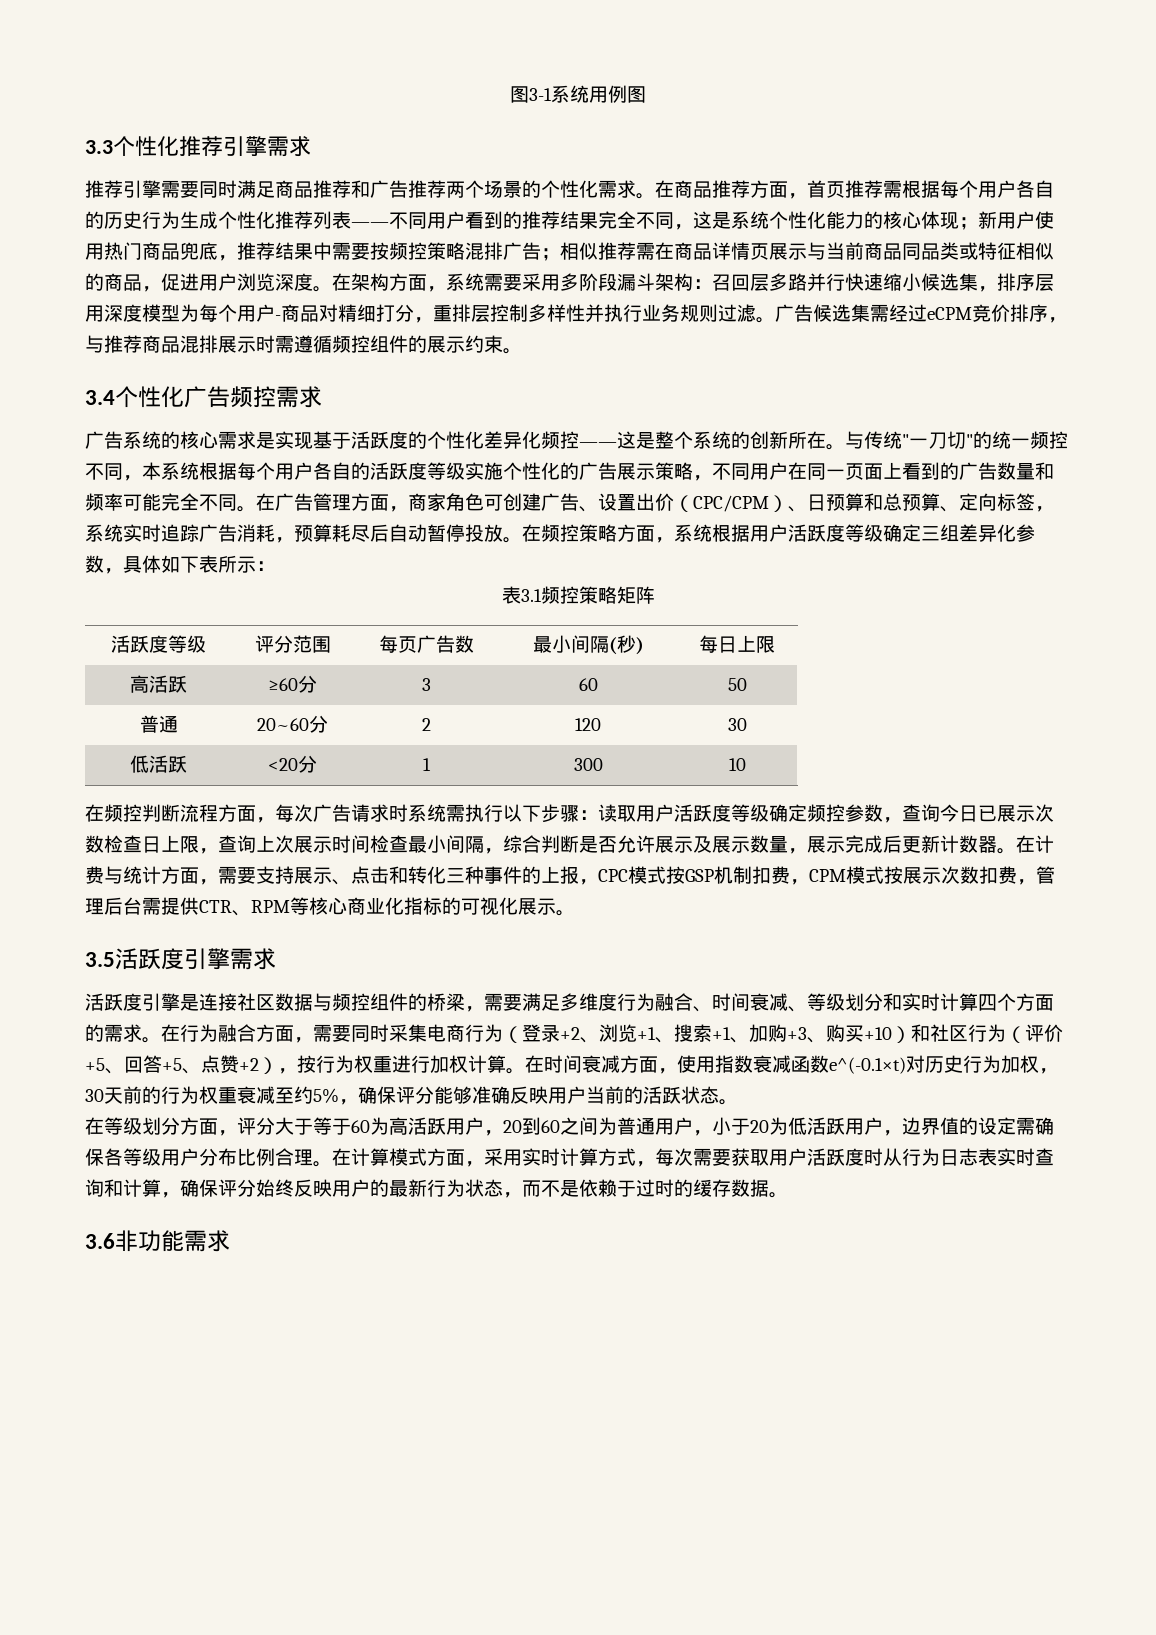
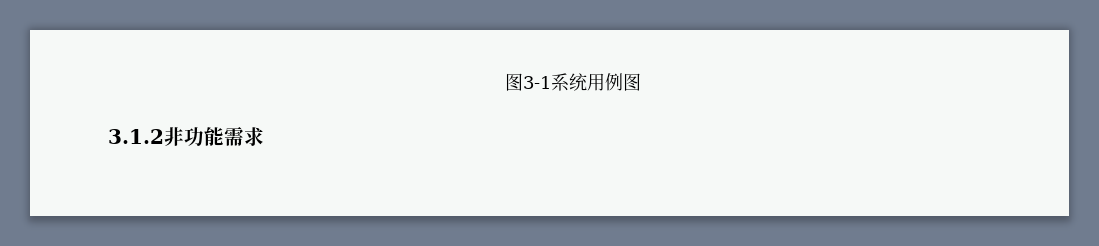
[85,136,311,157] [85,180,1054,199] [85,211,1054,230] [85,242,1054,261] [85,273,1054,292] [85,304,1067,323] [85,335,522,354] [85,386,322,408] [85,431,1068,450] [85,462,1054,481] [85,493,1054,512] [85,524,1035,543] [85,555,275,574] [501,586,655,604] [111,635,206,653] [254,635,331,653] [378,635,474,653] [532,635,644,655] [699,635,775,653] [130,675,187,693] [268,675,317,693] [421,678,431,691] [578,678,598,691] [727,678,747,691] [139,715,178,733] [257,715,328,733] [421,718,431,731] [575,718,601,731] [727,718,747,731] [130,755,187,773] [268,755,317,773] [422,758,431,771] [573,758,603,771] [728,758,746,771] [85,804,1054,823] [85,835,1054,854] [85,866,1055,885] [85,897,575,916] [85,948,276,970] [85,993,1054,1012] [85,1024,1063,1043] [85,1055,1058,1074] [85,1086,738,1105] [85,1117,1054,1136] [85,1148,1054,1167] [85,1179,788,1198] [85,1233,115,1249] 3.3个性化推荐引擎需求 // 推荐引擎需要同时满足商品推荐和广告推荐两个场景的个性化需求。在商品推荐方面，首页推荐需根据每个用户各自的历史行为生成个性化推荐列表——不同用户看到的推荐结果完全不同，这是系统个性化能力的核心体现；新用户使用热门商品兜底，推荐结果中需要按频控策略混排广告；相似推荐需在商品详情页展示与当前商品同品类或特征相似的商品，促进用户浏览深度。在架构方面，系统需要采用多阶段漏斗架构：召回层多路并行快速缩小候选集，排序层用深度模型为每个用户-商品对精细打分，重排层控制多样性并执行业务规则过滤。广告候选集需经过eCPM竞价排序，与推荐商品混排展示时需遵循频控组件的展示约束。 // 3.4个性化广告频控需求 // 广告系统的核心需求是实现基于活跃度的个性化差异化频控——这是整个系统的创新所在。与传统"一刀切"的统一频控不同，本系统根据每个用户各自的活跃度等级实施个性化的广告展示策略，不同用户在同一页面上看到的广告数量和频率可能完全不同。在广告管理方面，商家角色可创建广告、设置出价（CPC/CPM）、日预算和总预算、定向标签，系统实时追踪广告消耗，预算耗尽后自动暂停投放。在频控策略方面，系统根据用户活跃度等级确定三组差异化参数，具体如下表所示： // 表3.1频控策略矩阵 // 活跃度等级 | 评分范围 | 每页广告数 | 最小间隔(秒) | 每日上限 // 高活跃 | ≥60分 | 3 | 60 | 50 // 普通 | 20~60分 | 2 | 120 | 30 // 低活跃 | <20分 | 1 | 300 | 10 // 在频控判断流程方面，每次广告请求时系统需执行以下步骤：读取用户活跃度等级确定频控参数，查询今日已展示次数检查日上限，查询上次展示时间检查最小间隔，综合判断是否允许展示及展示数量，展示完成后更新计数器。在计费与统计方面，需要支持展示、点击和转化三种事件的上报，CPC模式按GSP机制扣费，CPM模式按展示次数扣费，管理后台需提供CTR、RPM等核心商业化指标的可视化展示。 // 3.5活跃度引擎需求 // 活跃度引擎是连接社区数据与频控组件的桥梁，需要满足多维度行为融合、时间衰减、等级划分和实时计算四个方面的需求。在行为融合方面，需要同时采集电商行为（登录+2、浏览+1、搜索+1、加购+3、购买+10）和社区行为（评价+5、回答+5、点赞+2），按行为权重进行加权计算。在时间衰减方面，使用指数衰减函数e^(-0.1×t)对历史行为加权，30天前的行为权重衰减至约5%，确保评分能够准确反映用户当前的活跃状态。 // 在等级划分方面，评分大于等于60为高活跃用户，20到60之间为普通用户，小于20为低活跃用户，边界值的设定需确保各等级用户分布比例合理。在计算模式方面，采用实时计算方式，每次需要获取用户活跃度时从行为日志表实时查询和计算，确保评分始终反映用户的最新行为状态，而不是依赖于过时的缓存数据。 // 3.6 -> [108,129,164,144] 3.1.2

